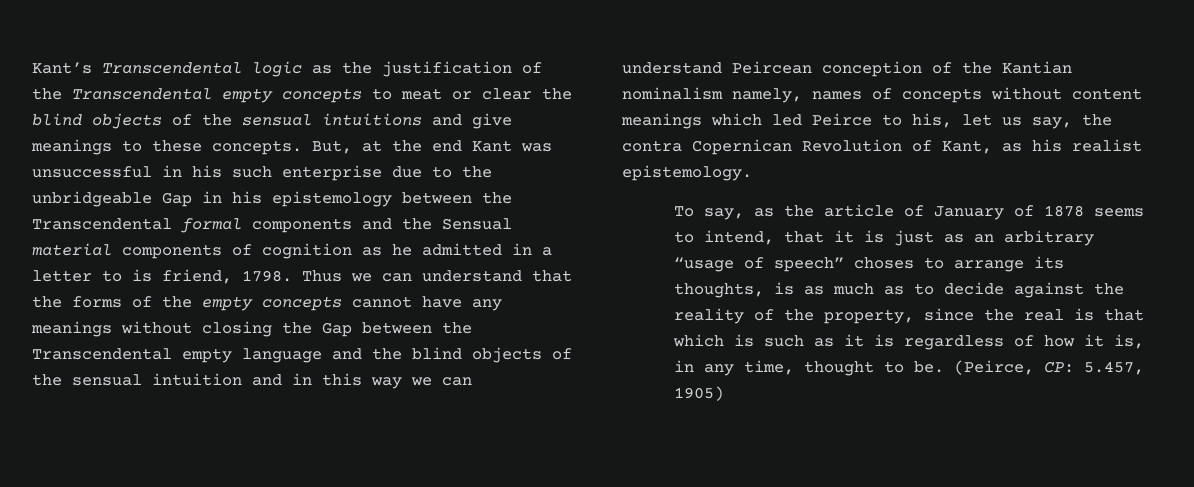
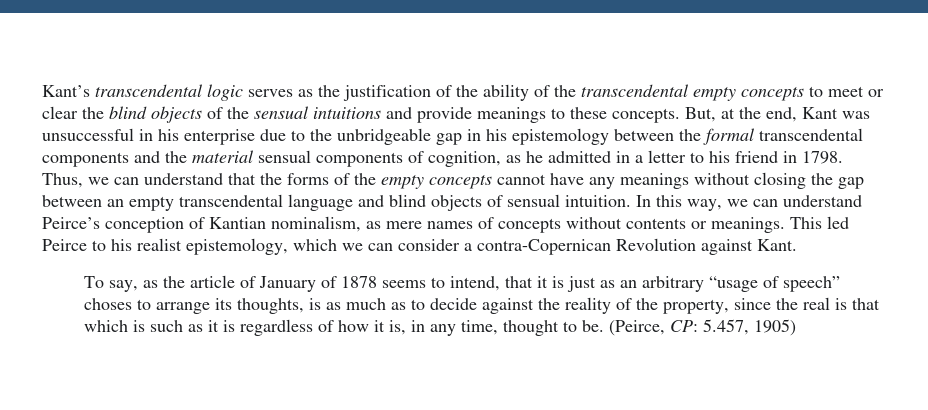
[102,61,302,77] Transcendental logic -> [95,84,293,101] transcendental logic serves
[72,88,212,100] Transcendental -> [483,84,689,101] ability of the transcendental
[401,88,442,100] meat -> [828,86,864,97] meet
[472,113,512,129] give -> [417,107,472,123] provide
[432,140,462,152] end -> [766,107,797,122] end,
[232,166,272,178] such -> (179, 135) none
[162,192,192,207] Gap -> [436,133,462,145] gap
[32,218,242,233] Transcendental formal -> [703,128,863,145] formal transcendental
[442,218,512,230] [32,243,112,256] Sensual material -> [192,150,311,163] material sensual
[262,243,352,259] cognition -> [428,151,501,167] cognition,
[132,269,342,284] is friend, 1798. Thus -> [709,151,843,164] [42,173,83,188] his friend in 1798. Thus,
[322,322,472,337] [32,348,232,363] Gap between the Transcendental empty -> [838,177,864,189] [42,194,283,211] gap between an empty transcendental
[372,347,572,363] [32,373,472,389] [622,61,812,74] the blind objects of the sensual intuition and in this way we can understand Peircean -> [389,194,862,211] [42,217,100,229] blind objects of sensual intuition. In this way, we can understand Peirce’s
[962,61,1072,74] [622,87,1142,103] [621,113,1112,129] [622,139,1142,155] [622,165,752,181] the Kantian nominalism namely, names of concepts without content meanings which led Peirce to his, let us say, the contra Copernican Revolution of Kant, as his realist epistemology. -> [209,216,849,233] [42,238,797,255] Kantian nominalism, as mere names of concepts without contents or meanings. This led Peirce to his realist epistemology, which we can consider a contra-Copernican Revolution against Kant.

